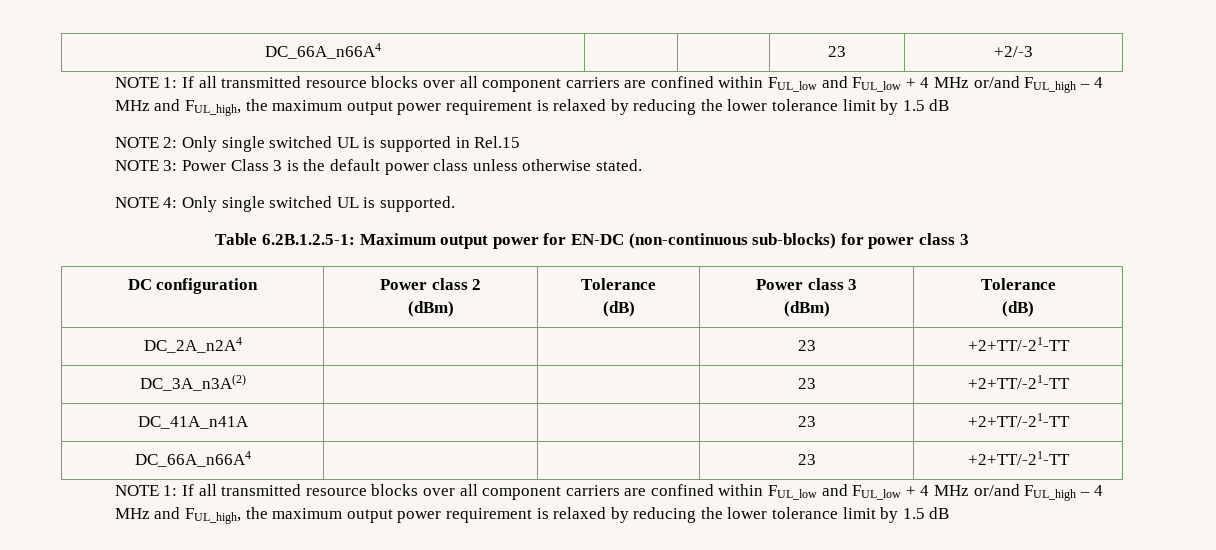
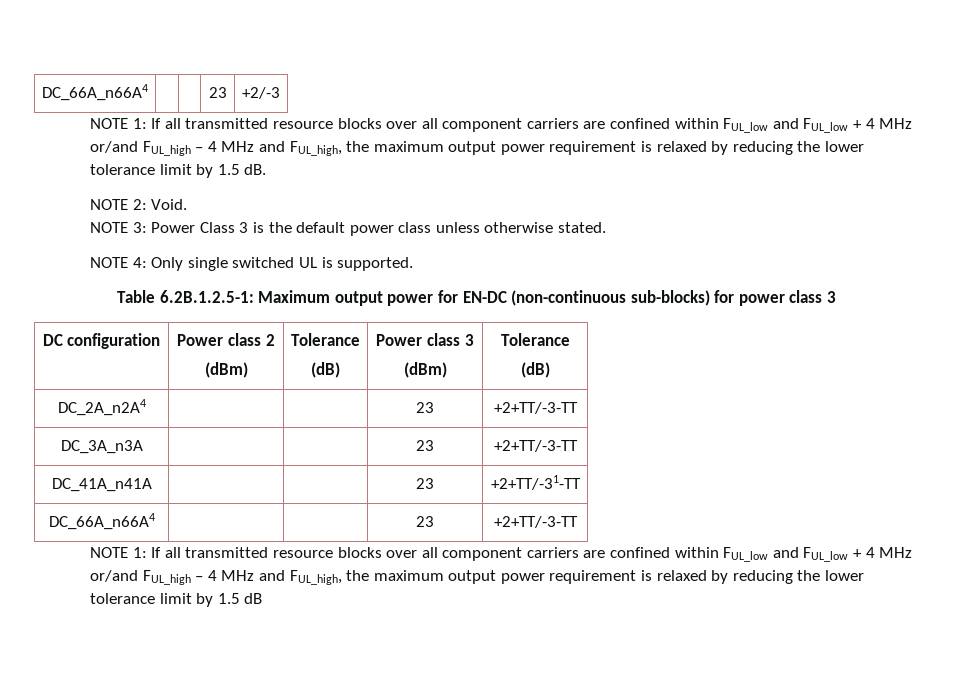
[929,99,950,111] dB -> [244,164,267,175] dB.
[181,136,521,152] Only single switched UL is supported in Rel.15 -> [151,199,188,210] Void.
[967,337,1070,351] [139,374,246,391] [797,378,816,389] [967,375,1070,389] +2+TT/-21-TT // DC_3A_n3A(2) | | | 23 | +2+TT/-21-TT -> [493,402,578,414] [60,440,143,454] [416,440,434,451] [493,440,578,452] +2+TT/-3-TT // DC_3A_n3A | | | 23 | +2+TT/-3-TT
[967,413,1070,427] [134,451,251,467] [797,454,816,465] [967,451,1070,465] +2+TT/-21-TT // DC_66A_n66A4 | | | 23 | +2+TT/-21-TT -> [490,475,581,490] [48,513,155,530] [416,516,434,527] [493,516,578,528] +2+TT/-31-TT // DC_66A_n66A4 | | | 23 | +2+TT/-3-TT

